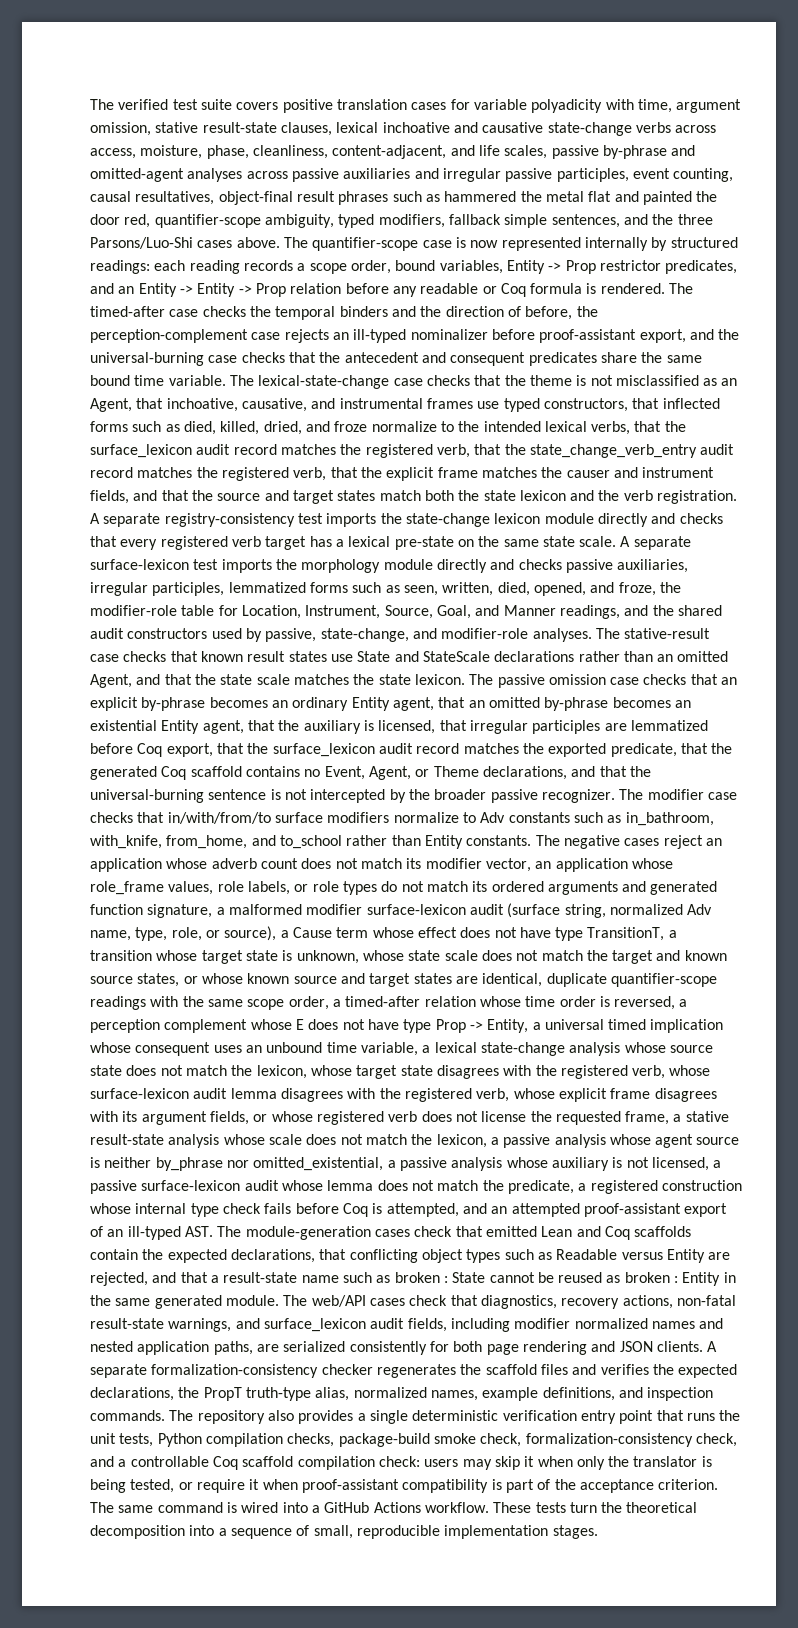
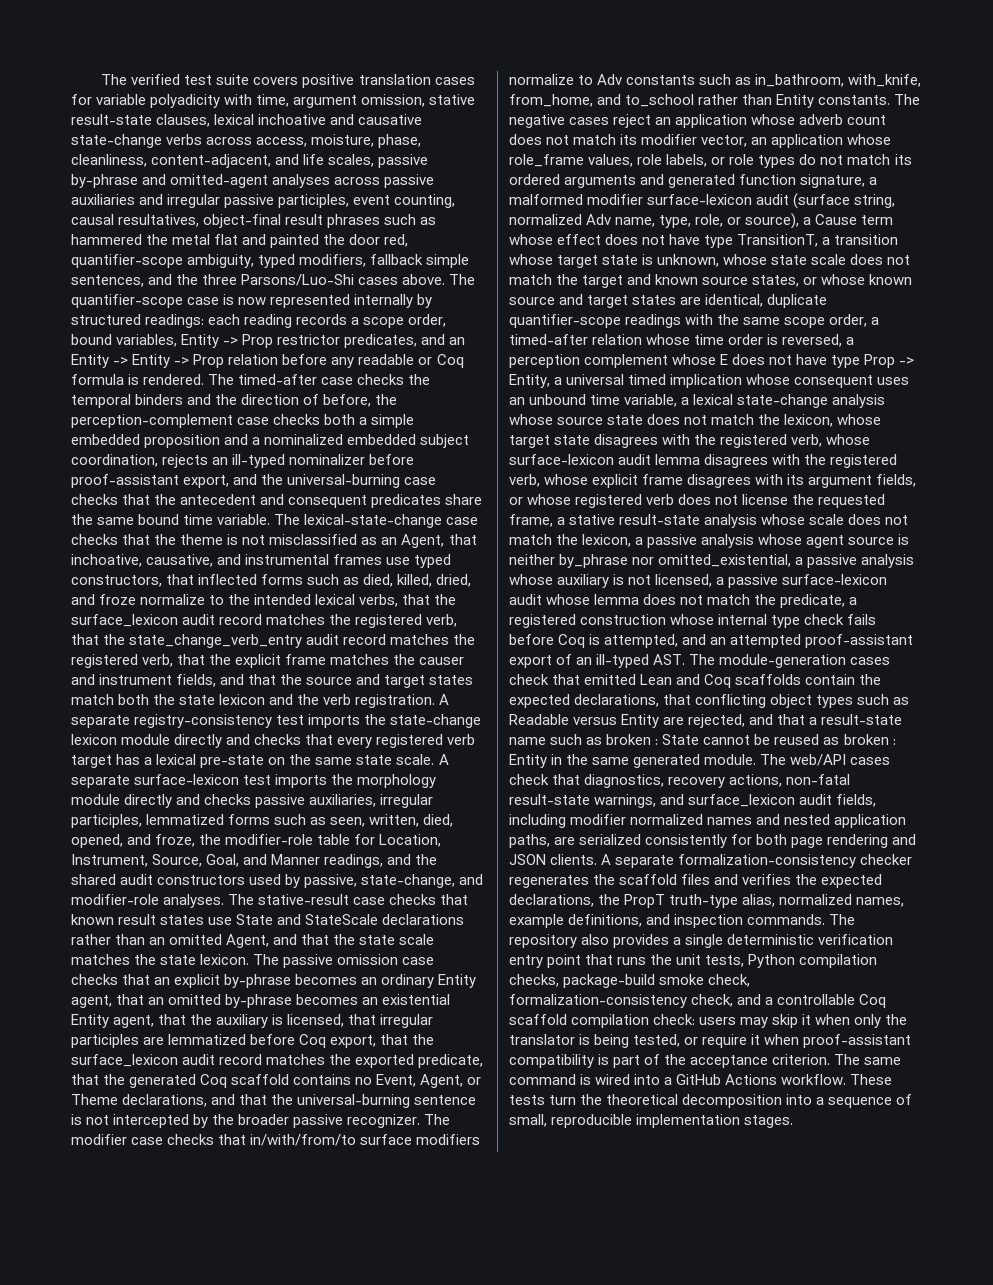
(281, 336) none -> [273,414,415,428] [71,434,470,448] [71,454,158,467] checks both a simple embedded proposition and a nominalized embedded subject coordination,

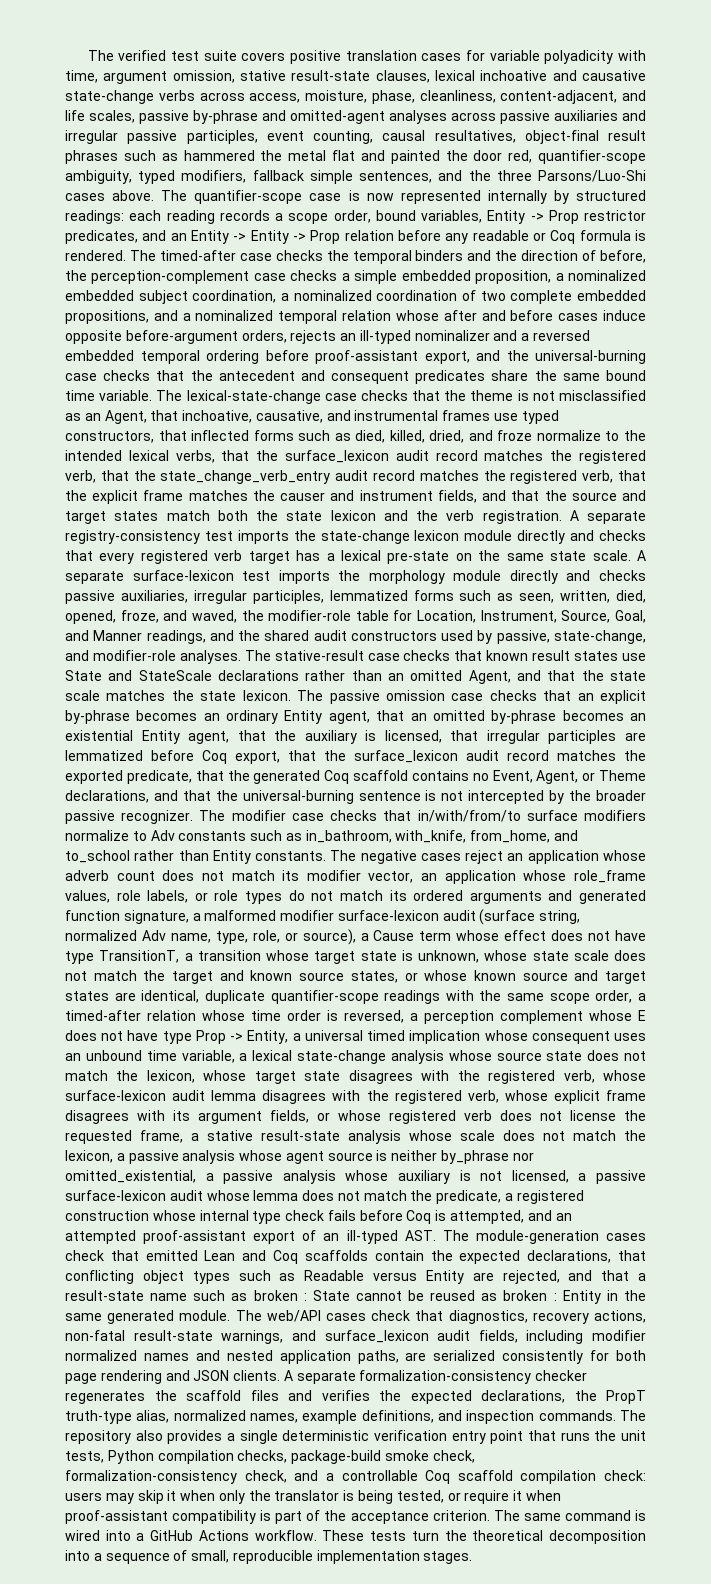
[324,414,356,425] both -> (338, 275) none
[144,434,249,448] proposition and -> [475,270,552,284] proposition,
[162,454,366,468] rejects an ill-typed nominalizer -> [281,290,646,304] [65,310,646,324] [65,330,591,344] [65,350,259,364] a nominalized coordination of two complete embedded propositions, and a nominalized temporal relation whose after and before cases induce opposite before-argument orders, rejects an ill-typed nominalizer and a reversed embedded temporal ordering
[127,834,196,847] and froze, -> [120,610,237,623] froze, and waved,

